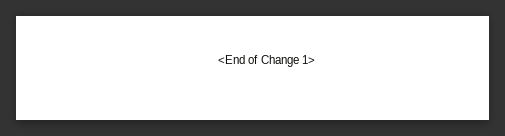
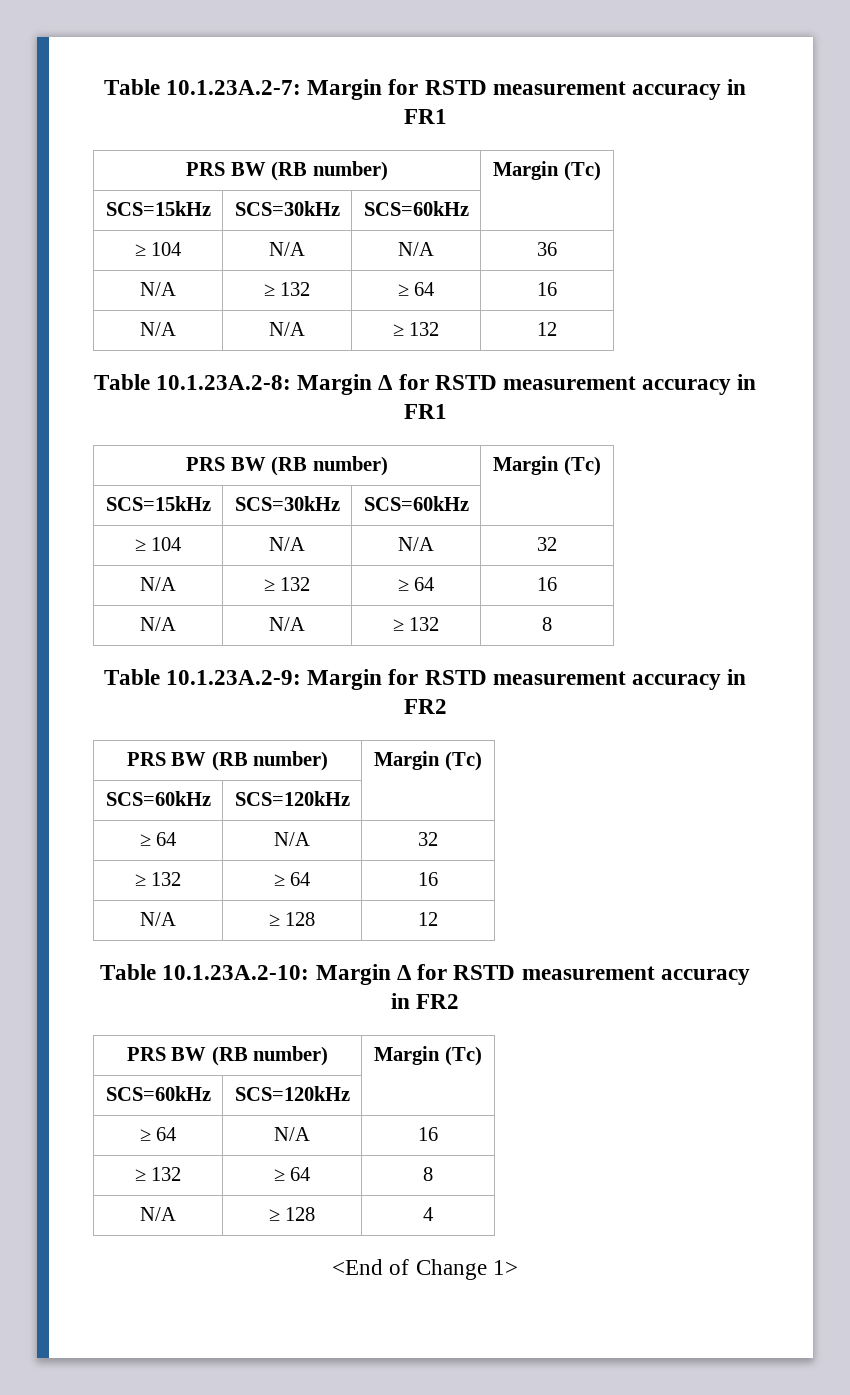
(218, 59) none -> [103,79,747,100] [403,109,447,124] [186,161,388,181] [493,161,601,181] [105,201,211,216] [234,201,340,216] [363,201,469,216] [134,242,182,256] [269,242,305,256] [398,242,434,256] [537,242,557,256] [140,282,176,296] [263,282,311,296] [397,282,435,296] [537,282,557,296] [140,322,176,336] [269,322,305,336] [392,322,440,336] [537,322,557,336] [93,374,757,395] [403,404,447,419] [186,456,388,476] [493,456,601,476] [105,496,211,511] [234,496,340,511] [363,496,469,511] [134,537,182,551] [269,537,305,551] [398,537,434,551] [537,537,557,551] [140,577,176,591] [263,577,311,591] [397,577,435,591] [537,577,557,591] [140,617,176,631] [269,617,305,631] [392,617,440,631] [542,617,552,631] [103,669,747,690] [403,699,447,714] [126,751,329,771] [374,751,482,771] [105,791,211,806] [234,791,350,806] [139,832,177,846] [274,832,310,846] [418,832,438,846] [134,872,182,886] [273,872,311,886] [418,872,438,886] [140,912,176,926] [268,912,316,926] [418,912,438,926] [100,964,750,985] [390,993,460,1009] [126,1046,329,1066] [374,1046,482,1066] [105,1086,211,1101] [234,1086,350,1101] [139,1127,177,1141] [274,1127,310,1141] [418,1127,438,1141] [134,1167,182,1181] [273,1167,311,1181] [423,1167,433,1181] [140,1207,176,1221] [268,1207,316,1221] [423,1207,433,1221] Table 10.1.23A.2-7: Margin for RSTD measurement accuracy in FR1 // PRS BW (RB number) | Margin (Tc) // SCS=15kHz | SCS=30kHz | SCS=60kHz | // ≥ 104 | N/A | N/A | 36 // N/A | ≥ 132 | ≥ 64 | 16 // N/A | N/A | ≥ 132 | 12 // Table 10.1.23A.2-8: Margin Δ for RSTD measurement accuracy in FR1 // PRS BW (RB number) | Margin (Tc) // SCS=15kHz | SCS=30kHz | SCS=60kHz | // ≥ 104 | N/A | N/A | 32 // N/A | ≥ 132 | ≥ 64 | 16 // N/A | N/A | ≥ 132 | 8 // Table 10.1.23A.2-9: Margin for RSTD measurement accuracy in FR2 // PRS BW (RB number) | Margin (Tc) // SCS=60kHz | SCS=120kHz | // ≥ 64 | N/A | 32 // ≥ 132 | ≥ 64 | 16 // N/A | ≥ 128 | 12 // Table 10.1.23A.2-10: Margin Δ for RSTD measurement accuracy in FR2 // PRS BW (RB number) | Margin (Tc) // SCS=60kHz | SCS=120kHz | // ≥ 64 | N/A | 16 // ≥ 132 | ≥ 64 | 8 // N/A | ≥ 128 | 4 //

